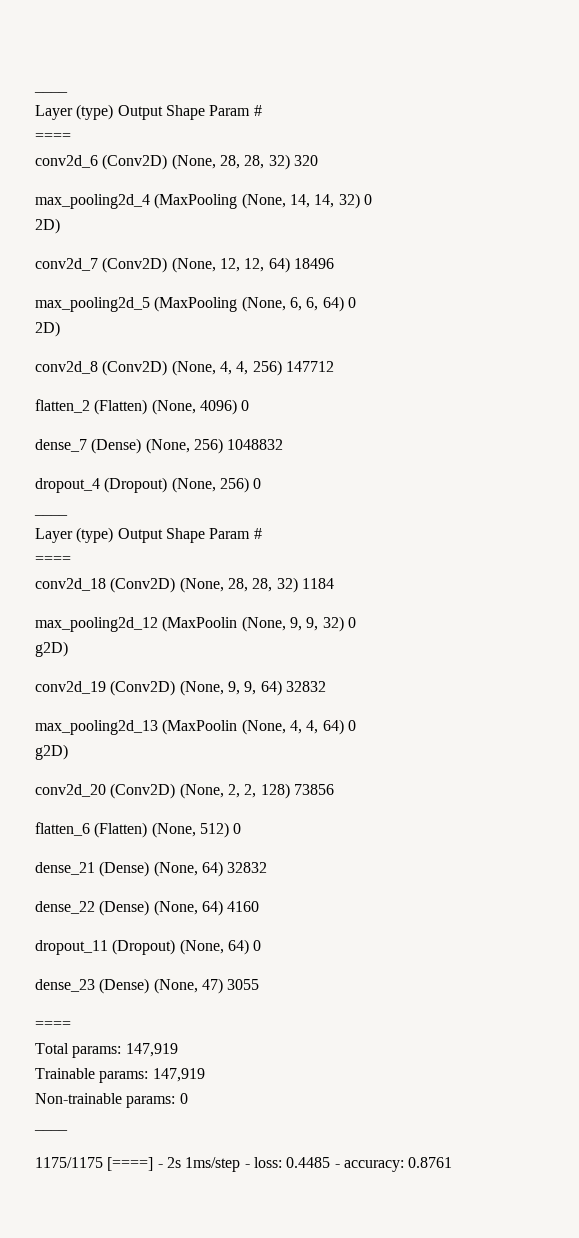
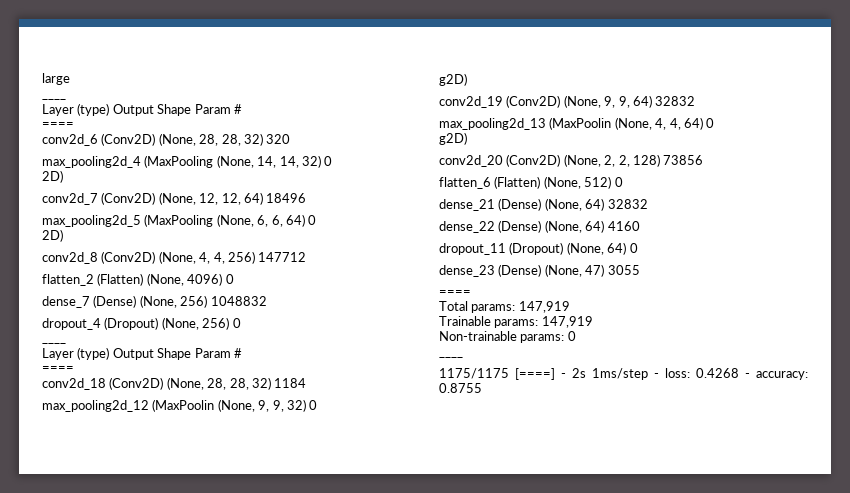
(34, 92) none -> [42,73,70,85] large //
[286,1157,331,1168] 0.4485 -> [696,368,739,378] 0.4268
[408,1157,453,1168] 0.8761 -> [439,383,482,393] 0.8755

